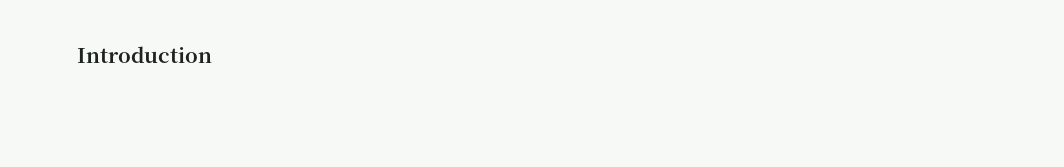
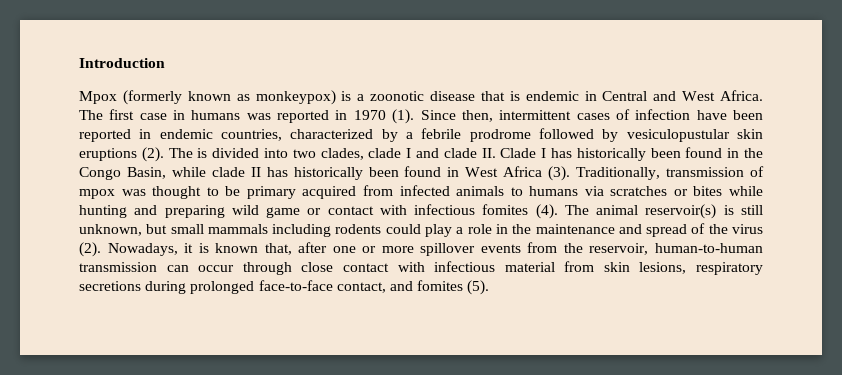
(212, 54) none -> [79,90,763,105] [79,109,764,124] [79,128,764,142] [79,147,763,162] [79,166,764,181] [79,185,763,199] [79,204,763,219] [79,223,763,237] [79,242,764,257] [79,261,764,275] [79,280,490,295] // Mpox (formerly known as monkeypox) is a zoonotic disease that is endemic in Central and West Africa. The first case in humans was reported in 1970 (1). Since then, intermittent cases of infection have been reported in endemic countries, characterized by a febrile prodrome followed by vesiculopustular skin eruptions (2). The is divided into two clades, clade I and clade II. Clade I has historically been found in the Congo Basin, while clade II has historically been found in West Africa (3). Traditionally, transmission of mpox was thought to be primary acquired from infected animals to humans via scratches or bites while hunting and preparing wild game or contact with infectious fomites (4). The animal reservoir(s) is still unknown, but small mammals including rodents could play a role in the maintenance and spread of the virus (2). Nowadays, it is known that, after one or more spillover events from the reservoir, human-to-human transmission can occur through close contact with infectious material from skin lesions, respiratory secretions during prolonged face-to-face contact, and fomites (5).

